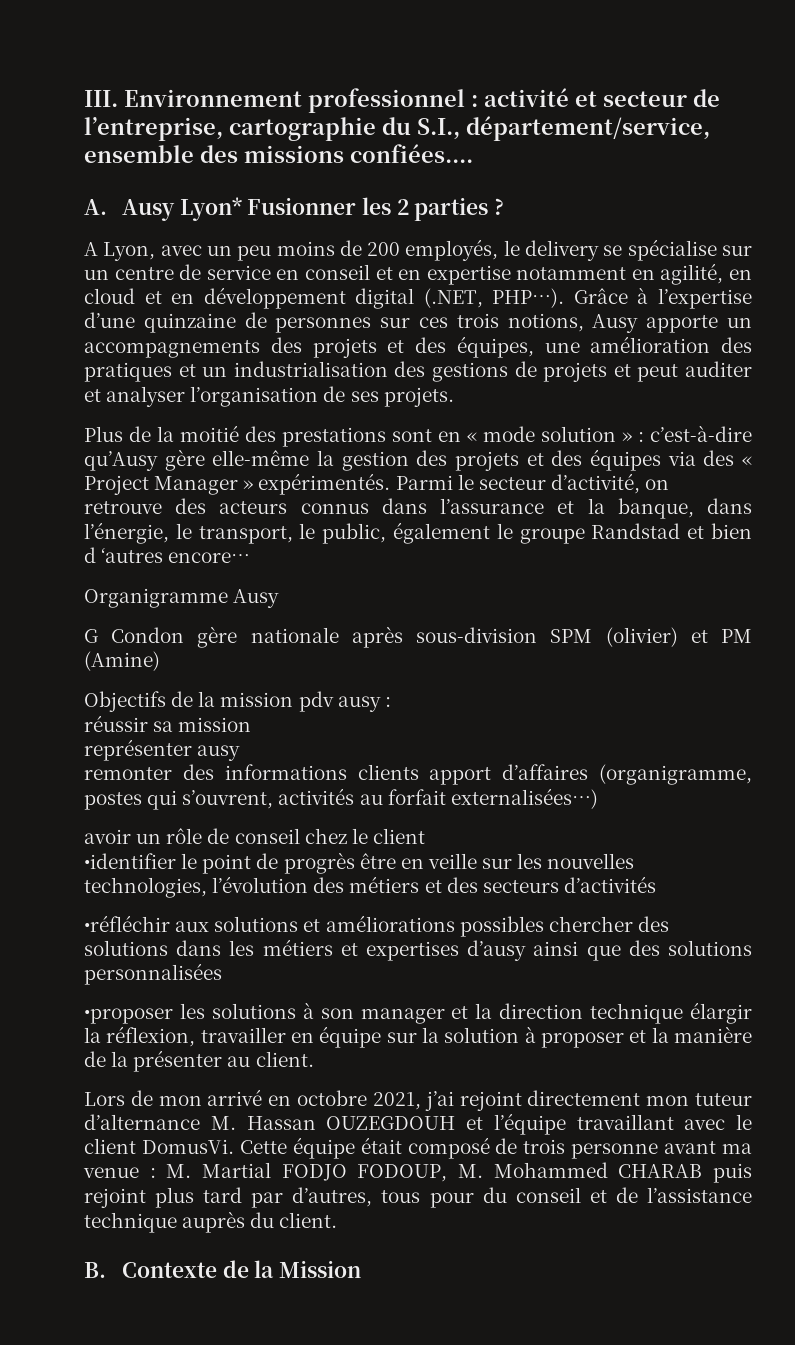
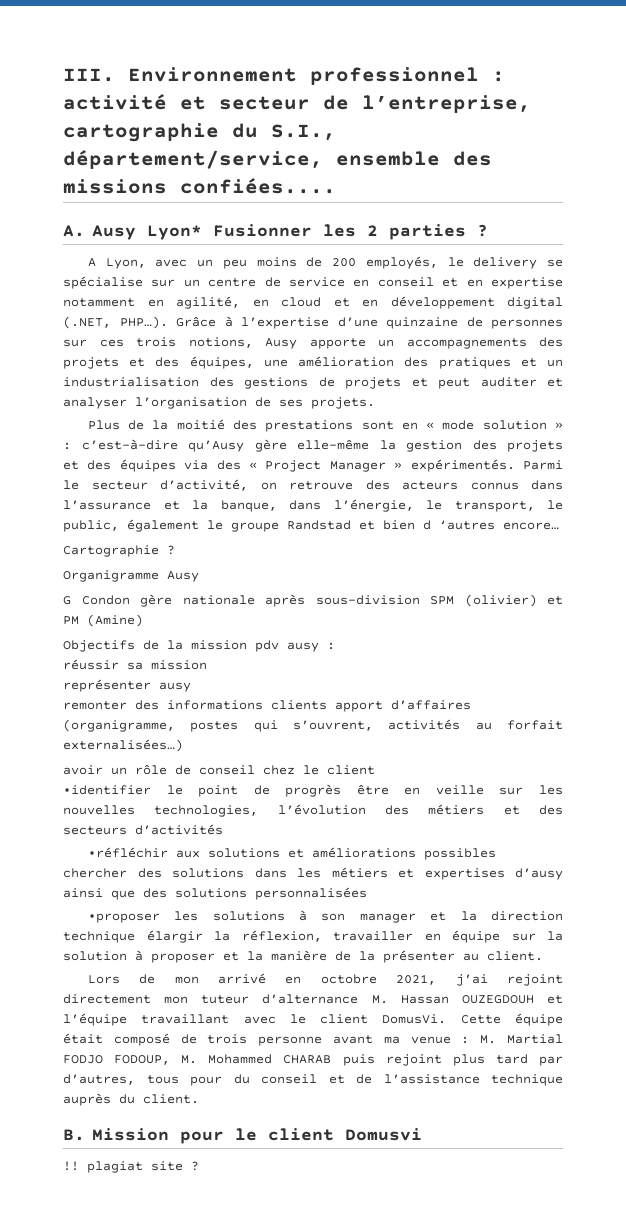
(251, 557) none -> [63,545,175,557] // Cartographie ?
[121,1260,361,1278] Contexte de la Mission -> [91,1128,422,1144] [63,1161,199,1173] Mission pour le client Domusvi // !! plagiat site ?

